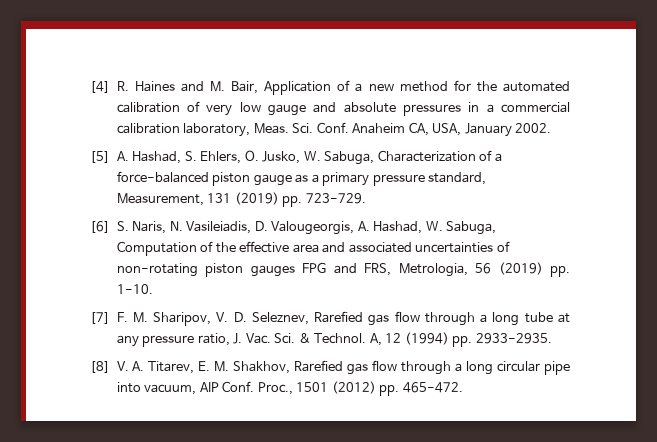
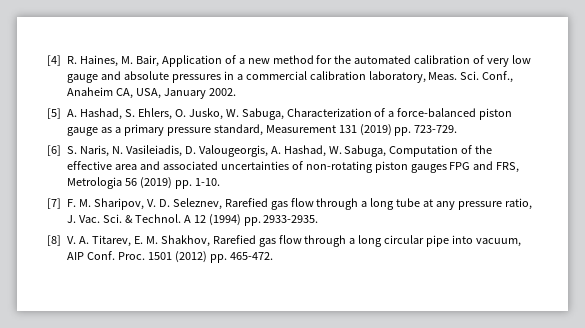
[134,81,204,92] Haines and -> [79,55,118,67] Haines,
[316,122,349,133] Conf. -> [482,71,514,83] Conf.,
[116,193,204,206] Measurement, -> [265,125,336,133] Measurement
[398,263,468,277] Metrologia, -> [66,177,122,189] Metrologia
[369,333,382,346] A, -> [183,215,191,223] A
[257,382,293,395] Proc., -> [117,252,145,260] Proc.

